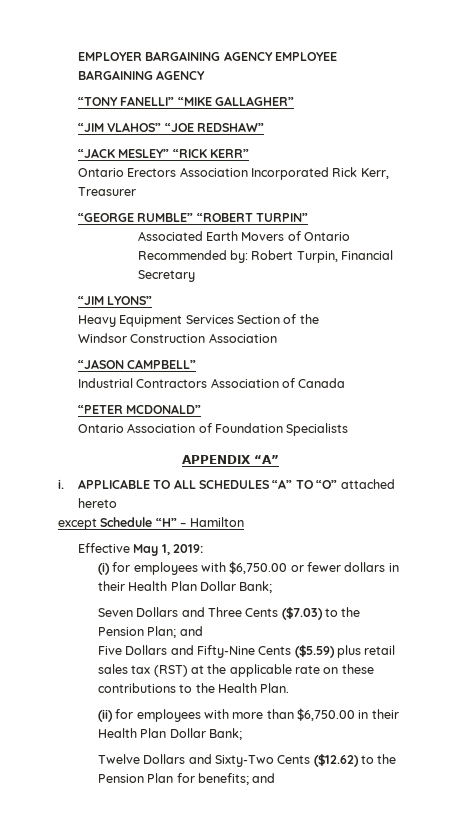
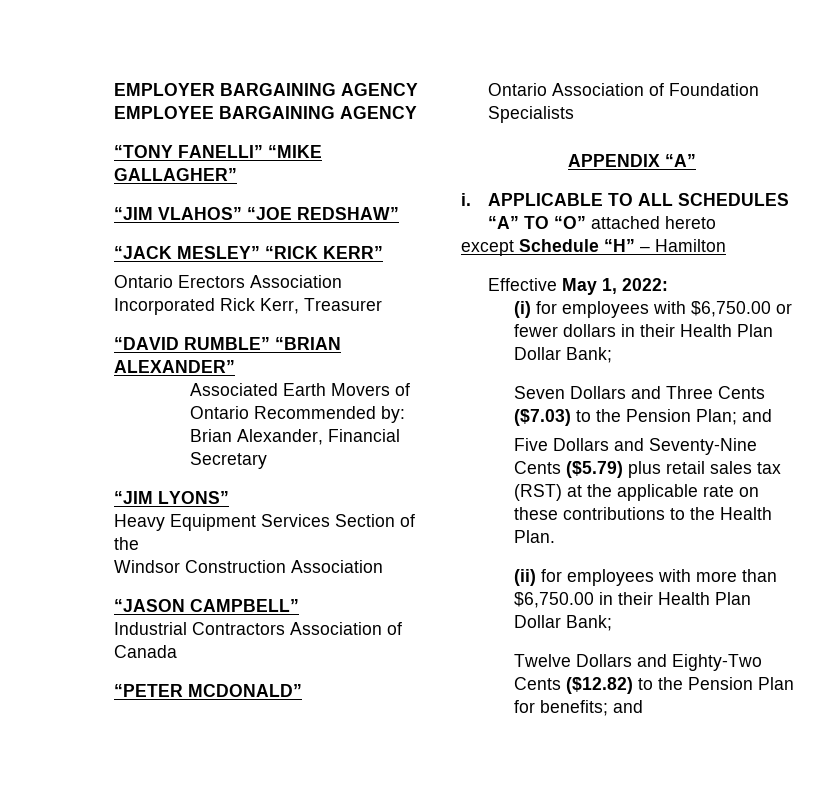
[77,213,309,222] “GEORGE RUMBLE” “ROBERT TURPIN” -> [113,337,341,350] [113,360,235,373] “DAVID RUMBLE” “BRIAN ALEXANDER”
[251,250,338,263] Robert Turpin, -> [189,429,323,445] Brian Alexander,
[173,544,204,553] 2019: -> [621,278,668,291] 2022:
[196,645,335,658] Fifty-Nine Cents ($5.59) -> [649,438,758,455] [514,461,624,478] Seventy-Nine Cents ($5.79)
[214,754,359,767] Sixty-Two Cents ($12.62) -> [672,654,763,671] [514,677,634,694] Eighty-Two Cents ($12.82)

